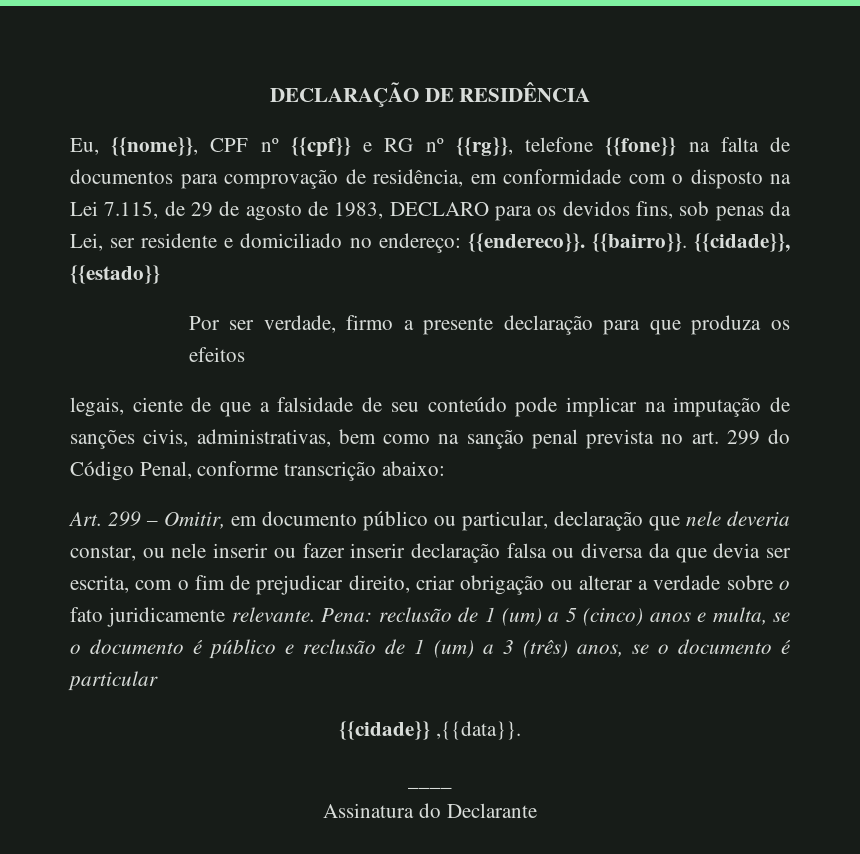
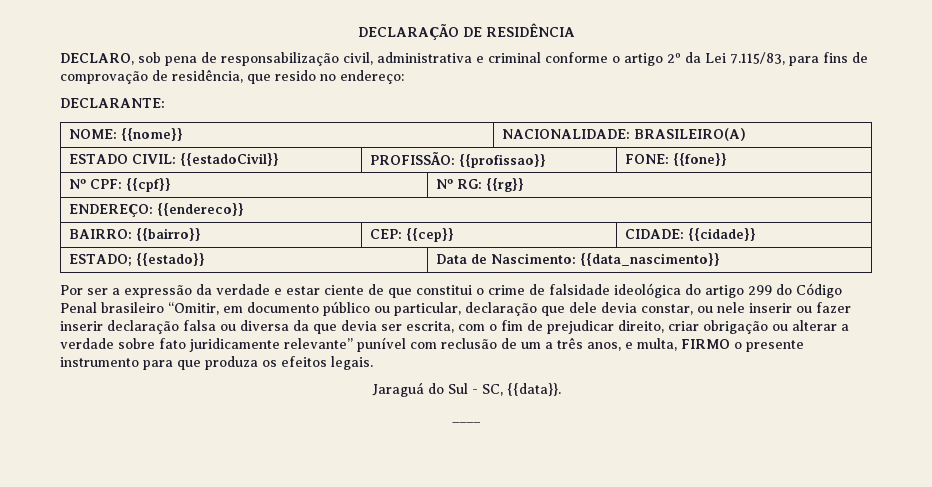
[70,137,791,157] [70,169,791,189] [70,201,791,221] [70,233,790,253] [70,265,160,284] [188,315,791,335] [188,347,245,362] [70,397,791,417] [70,429,790,449] [70,461,445,481] [68,511,225,529] Eu, {{nome}}, CPF nº {{cpf}} e RG nº {{rg}}, telefone {{fone}} na falta de documentos para comprovação de residência, em conformidade com o disposto na Lei 7.115, de 29 de agosto de 1983, DECLARO para os devidos fins, sob penas da Lei, ser residente e domiciliado no endereço: {{endereco}}. {{bairro}}. {{cidade}}, {{estado}} // Por ser verdade, firmo a presente declaração para que produza os efeitos // legais, ciente de que a falsidade de seu conteúdo pode implicar na imputação de sanções civis, administrativas, bem como na sanção penal prevista no art. 299 do Código Penal, conforme transcrição abaixo: // Art. 299 – Omitir, -> [60,52,868,66] [60,69,404,84] [60,98,165,108] [68,128,183,141] [501,128,746,141] [68,153,279,166] [369,152,546,168] [624,153,727,166] [68,178,171,192] [435,178,524,192] [68,203,244,217] [68,228,201,241] [369,228,454,242] [624,228,756,241] [68,253,205,267] [435,253,720,266] [60,283,842,298] [60,302,219,315] DECLARO, sob pena de responsabilização civil, administrativa e criminal conforme o artigo 2º da Lei 7.115/83, para fins de comprovação de residência, que resido no endereço: // DECLARANTE: // NOME: {{nome}} | NACIONALIDADE: BRASILEIRO(A) // ESTADO CIVIL: {{estadoCivil}} | PROFISSÃO: {{profissao}} | FONE: {{fone}} // Nº CPF: {{cpf}} | Nº RG: {{rg}} // ENDEREÇO: {{endereco}} // BAIRRO: {{bairro}} | CEP: {{cep}} | CIDADE: {{cidade}} // ESTADO; {{estado}} | Data de Nascimento: {{data_nascimento}} // Por ser a expressão da verdade e estar ciente de que constitui o crime de falsidade ideológica do artigo 299 do Código Penal brasileiro “Omitir,
[686,511,790,526] nele deveria -> [569,302,637,313] dele devia
[779,580,791,590] o -> (155, 343) none
[231,607,791,626] [70,639,791,659] [68,671,158,691] [339,721,521,740] [408,786,452,789] [323,803,537,818] relevante. Pena: reclusão de 1 (um) a 5 (cinco) anos e multa, se o documento é público e reclusão de 1 (um) a 3 (três) anos, se o documento é particular // {{cidade}} ,{{data}}. // ____ // Assinatura do Declarante -> [284,337,804,352] [60,356,373,370] [371,382,561,397] [452,421,481,423] relevante” punível com reclusão de um a três anos, e multa, FIRMO o presente instrumento para que produza os efeitos legais. // Jaraguá do Sul - SC, {{data}}. // ____

